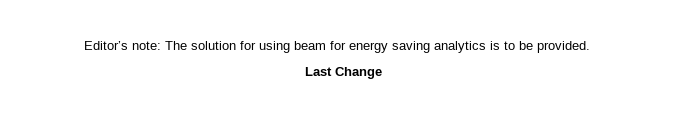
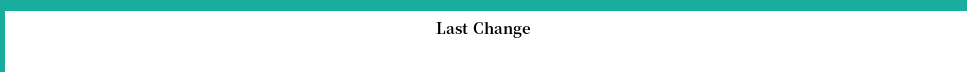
[83,41,590,53] Editor’s note: The solution for using beam for energy saving analytics is to be provided. // -> (436, 28) none

